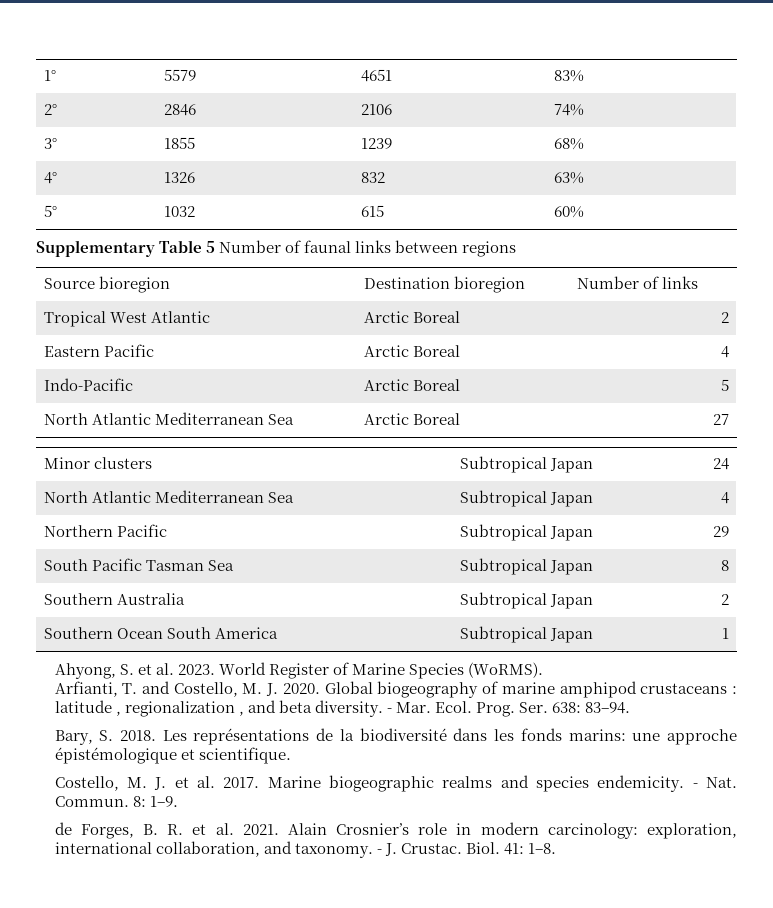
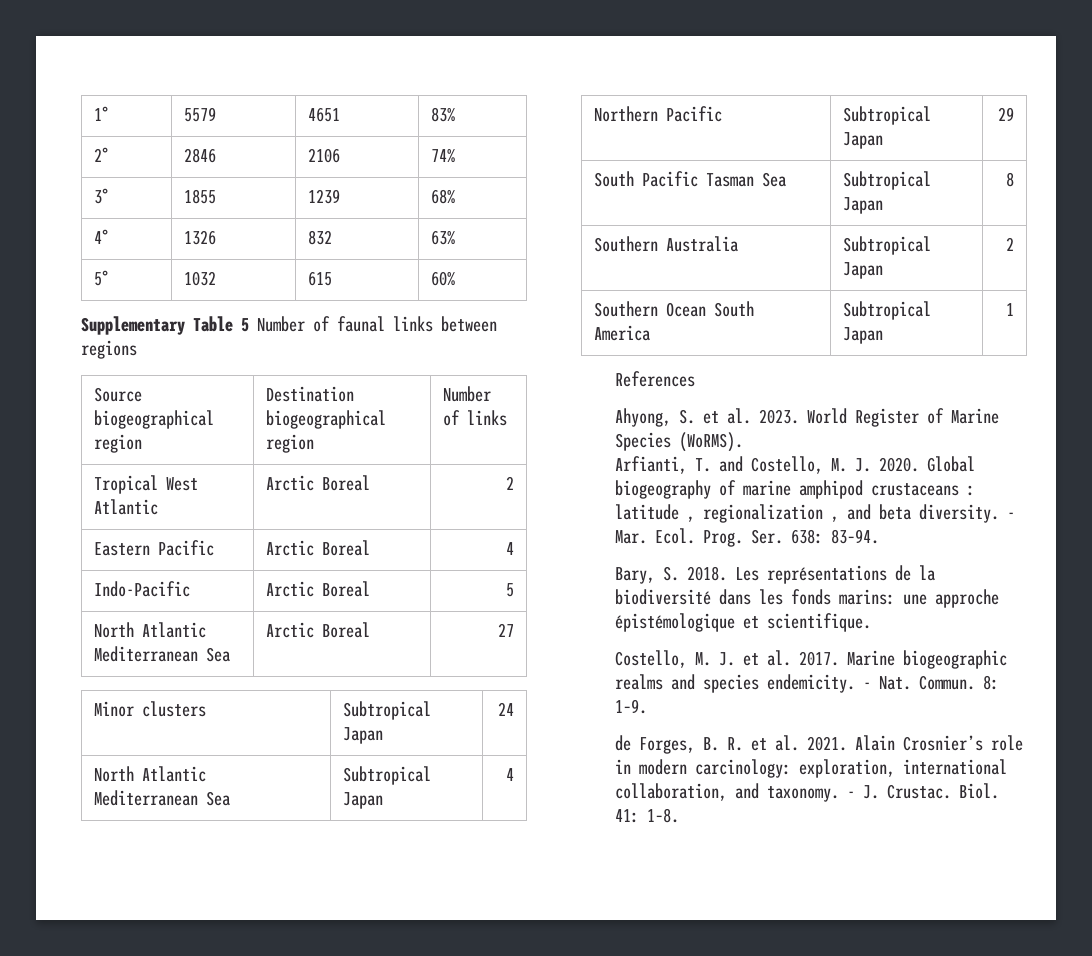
[98,276,170,293] bioregion -> [94,410,215,429] [94,434,143,453] biogeographical region
[453,276,525,293] bioregion -> [266,410,387,429] [266,434,315,453] biogeographical region
(730, 633) none -> [614,371,695,387] // References

